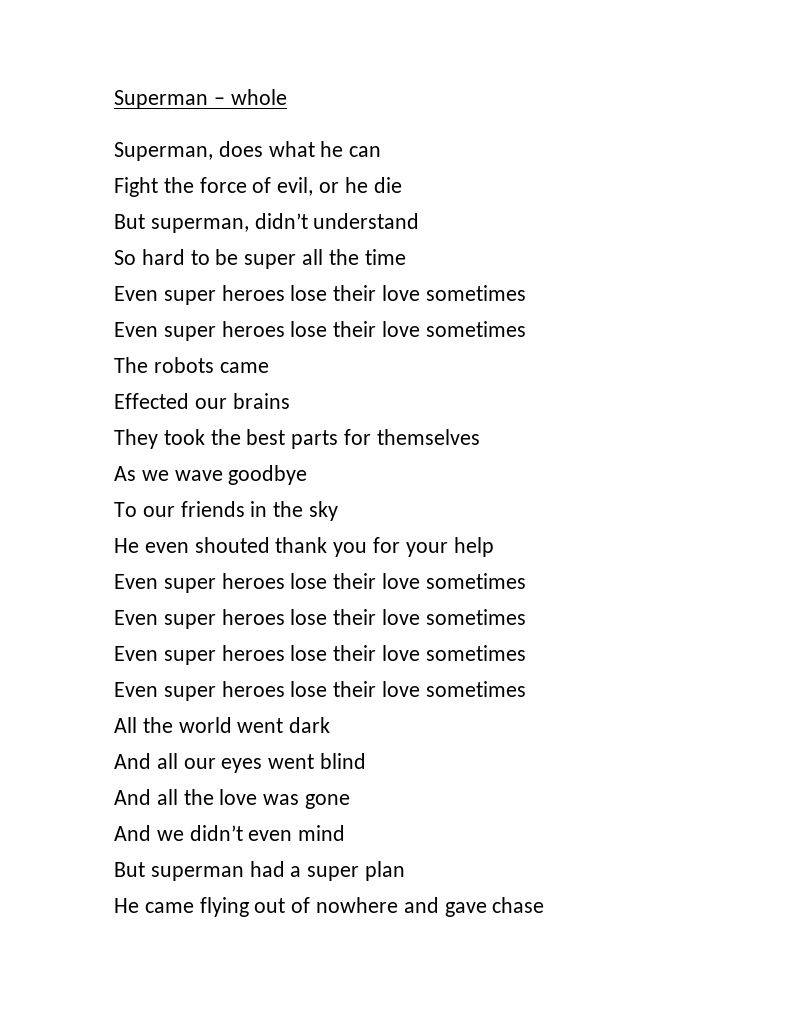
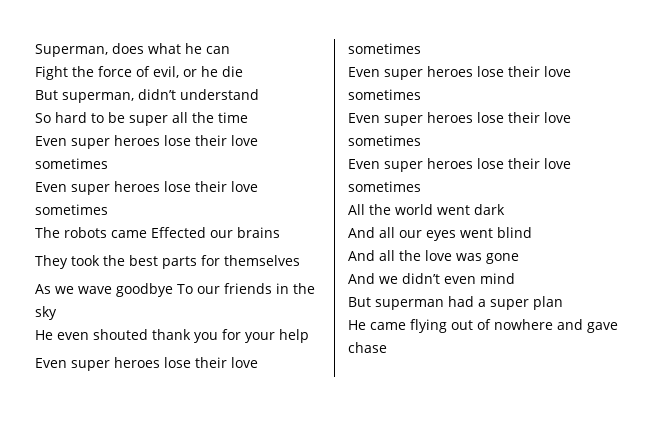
[114,89,287,109] Superman – whole // -> (35, 50) none
(269, 367) // -> (147, 234) none
(308, 475) // -> (173, 290) none

